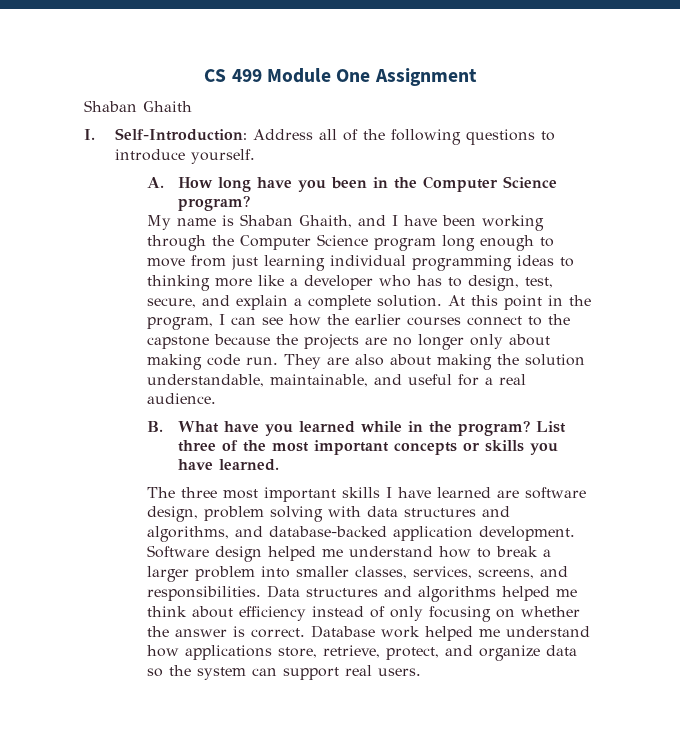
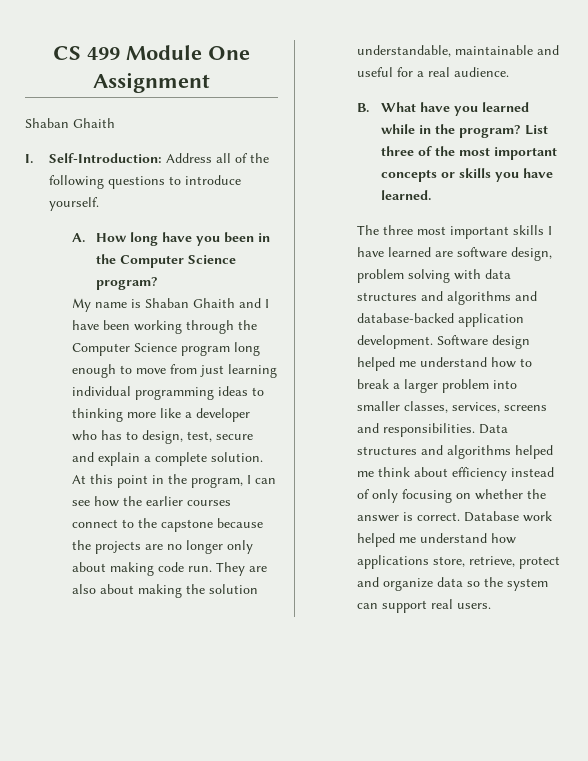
[298,215,352,228] Ghaith, -> [193,298,236,308] Ghaith
[146,298,196,308] secure, -> [216,434,254,440] secure
[269,374,368,387] maintainable, -> [455,45,534,55] maintainable
[146,526,229,542] algorithms, -> [447,291,512,305] algorithms
[477,569,534,579] screens, -> [504,405,548,411] screens
[385,647,439,660] protect, -> [519,556,561,569] protect

